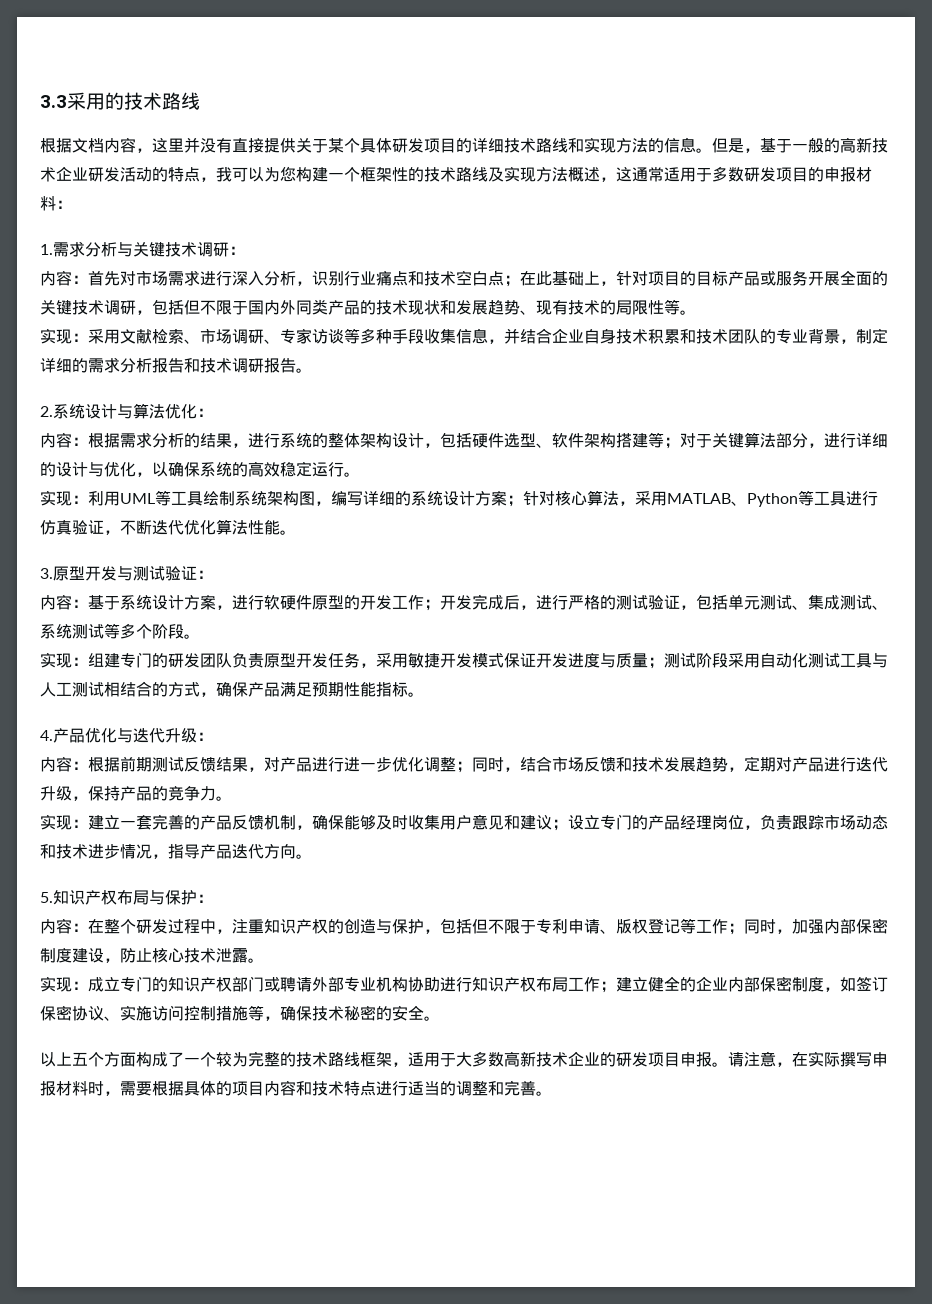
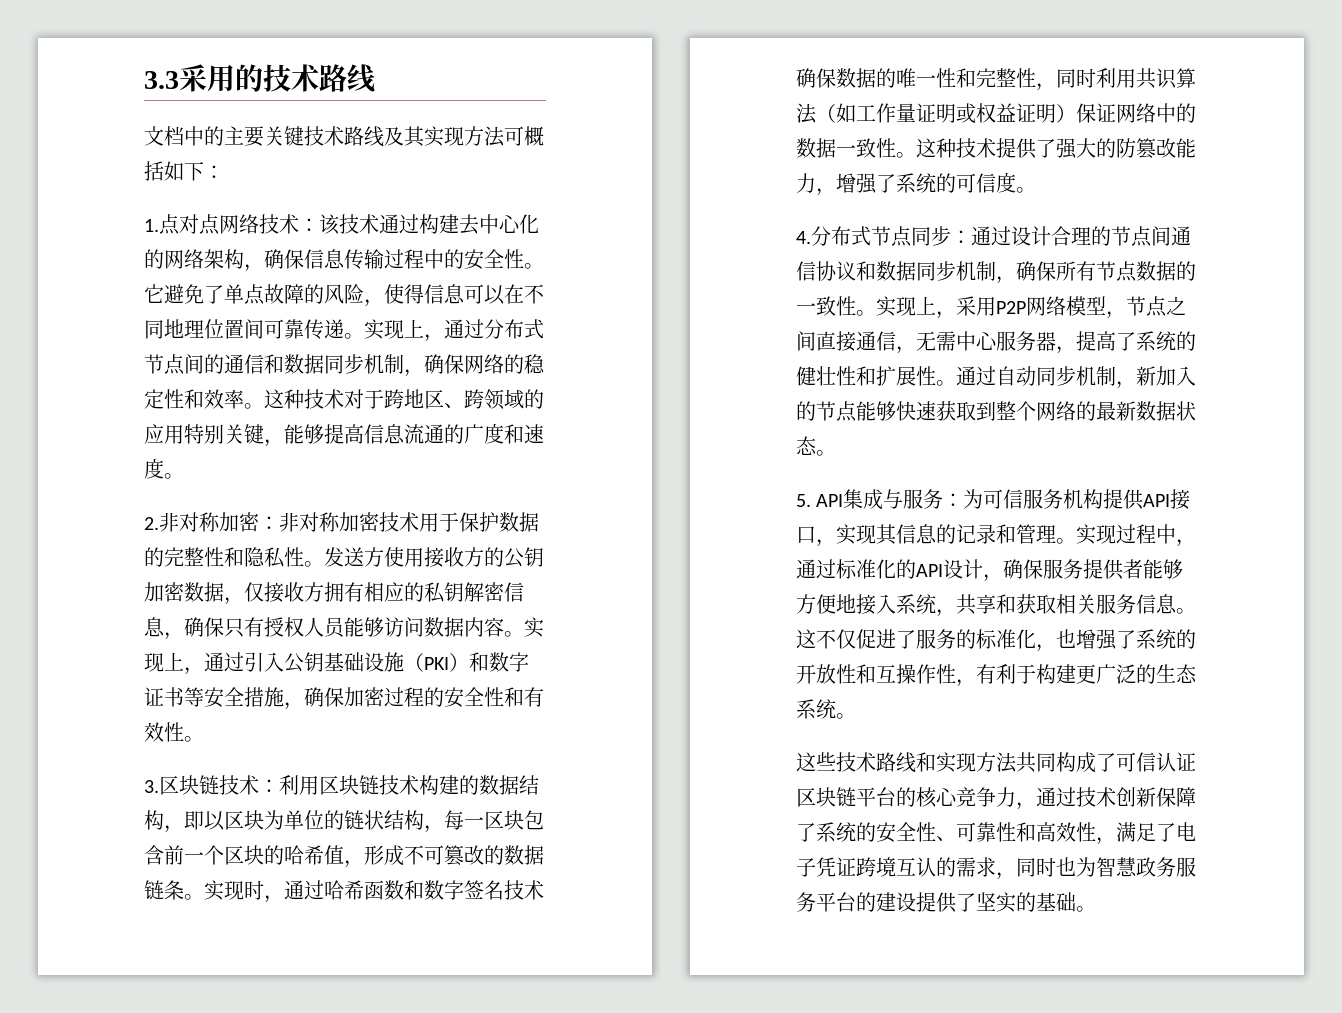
[40,137,504,153] 根据文档内容，这里并没有直接提供关于某个具体研发项目的详细 -> [144,126,544,147] [144,161,224,181] [144,214,539,235] [144,249,544,272] [144,284,544,307] [144,319,544,342] [144,354,545,377] [144,389,544,410] [144,423,544,447] [144,458,184,479] [144,512,539,532] [144,547,544,568] [144,582,524,605] [144,617,544,640] [144,652,529,675] [144,687,544,710] [144,722,204,742] [144,775,539,795] [144,810,544,833] [144,845,544,868] [144,880,544,903] [796,68,1196,91] [796,103,1196,124] [796,138,1196,159] [796,172,1036,196] [796,226,1191,247] [796,261,1196,284] [796,296,1186,319] [796,331,1196,354] [796,366,1196,389] [796,401,1196,422] [796,436,836,456] [796,489,1191,510] [796,524,1196,547] [796,559,1183,582] [796,594,1196,617] [796,629,1196,652] [796,664,1197,687] [796,699,856,719] [796,752,836,772] 文档中的主要关键技术路线及其实现方法可概括如下： // 1.点对点网络技术：该技术通过构建去中心化的网络架构，确保信息传输过程中的安全性。它避免了单点故障的风险，使得信息可以在不同地理位置间可靠传递。实现上，通过分布式节点间的通信和数据同步机制，确保网络的稳定性和效率。这种技术对于跨地区、跨领域的应用特别关键，能够提高信息流通的广度和速度。 // 2.非对称加密：非对称加密技术用于保护数据的完整性和隐私性。发送方使用接收方的公钥加密数据，仅接收方拥有相应的私钥解密信息，确保只有授权人员能够访问数据内容。实现上，通过引入公钥基础设施（PKI）和数字证书等安全措施，确保加密过程的安全性和有效性。 // 3.区块链技术：利用区块链技术构建的数据结构，即以区块为单位的链状结构，每一区块包含前一个区块的哈希值，形成不可篡改的数据链条。实现时，通过哈希函数和数字签名技术确保数据的唯一性和完整性，同时利用共识算法（如工作量证明或权益证明）保证网络中的数据一致性。这种技术提供了强大的防篡改能力，增强了系统的可信度。 // 4.分布式节点同步：通过设计合理的节点间通信协议和数据同步机制，确保所有节点数据的一致性。实现上，采用P2P网络模型，节点之间直接通信，无需中心服务器，提高了系统的健壮性和扩展性。通过自动同步机制，新加入的节点能够快速获取到整个网络的最新数据状态。 // 5. API集成与服务：为可信服务机构提供API接口，实现其信息的记录和管理。实现过程中，通过标准化的API设计，确保服务提供者能够方便地接入系统，共享和获取相关服务信息。这不仅促进了服务的标准化，也增强了系统的开放性和互操作性，有利于构建更广泛的生态系统。 // 这些
[648,137,888,153] [40,166,872,182] [40,196,72,211] [40,241,245,257] [40,270,888,287] [40,299,696,315] [40,328,888,344] [40,357,312,373] [40,403,213,419] [40,432,888,449] [40,461,360,477] [40,490,878,507] [40,519,296,535] [40,566,213,581] [40,594,888,611] [40,623,200,639] [40,652,888,669] [40,681,424,697] [40,728,213,743] [40,756,888,773] [40,785,232,801] [40,814,888,831] [40,844,312,859] [40,889,213,905] [40,918,888,935] [40,948,264,963] [40,976,888,993] [40,1005,440,1021] [40,1051,888,1067] [40,1080,536,1096] 的信息。但是，基于一般的高新技术企业研发活动的特点，我可以为您构建一个框架性的技术路线及实现方法概述，这通常适用于多数研发项目的申报材料： // 1.需求分析与关键技术调研： // 内容：首先对市场需求进行深入分析，识别行业痛点和技术空白点；在此基础上，针对项目的目标产品或服务开展全面的关键技术调研，包括但不限于国内外同类产品的技术现状和发展趋势、现有技术的局限性等。 // 实现：采用文献检索、市场调研、专家访谈等多种手段收集信息，并结合企业自身技术积累和技术团队的专业背景，制定详细的需求分析报告和技术调研报告。 // 2.系统设计与算法优化： // 内容：根据需求分析的结果，进行系统的整体架构设计，包括硬件选型、软件架构搭建等；对于关键算法部分，进行详细的设计与优化，以确保系统的高效稳定运行。 // 实现：利用UML等工具绘制系统架构图，编写详细的系统设计方案；针对核心算法，采用MATLAB、Python等工具进行仿真验证，不断迭代优化算法性能。 // 3.原型开发与测试验证： // 内容：基于系统设计方案，进行软硬件原型的开发工作；开发完成后，进行严格的测试验证，包括单元测试、集成测试、系统测试等多个阶段。 // 实现：组建专门的研发团队负责原型开发任务，采用敏捷开发模式保证开发进度与质量；测试阶段采用自动化测试工具与人工测试相结合的方式，确保产品满足预期性能指标。 // 4.产品优化与迭代升级： // 内容：根据前期测试反馈结果，对产品进行进一步优化调整；同时，结合市场反馈和技术发展趋势，定期对产品进行迭代升级，保持产品的竞争力。 // 实现：建立一套完善的产品反馈机制，确保能够及时收集用户意见和建议；设立专门的产品经理岗位，负责跟踪市场动态和技术进步情况，指导产品迭代方向。 // 5.知识产权布局与保护： // 内容：在整个研发过程中，注重知识产权的创造与保护，包括但不限于专利申请、版权登记等工作；同时，加强内部保密制度建设，防止核心技术泄露。 // 实现：成立专门的知识产权部门或聘请外部专业机构协助进行知识产权布局工作；建立健全的企业内部保密制度，如签订保密协议、实施访问控制措施等，确保技术秘密的安全。 // 以上五个方面构成了一个较为完整的技术路线框架，适用于大多数高新技术企业的研发项目申报。请注意，在实际撰写申报材料时，需要根据具体的项目内容和技术特点进行适当的调整和完善 -> [1016,752,1196,773] [796,787,1196,810] [796,822,1196,845] [796,857,1196,880] [796,892,1076,913] 共同构成了可信认证区块链平台的核心竞争力，通过技术创新保障了系统的安全性、可靠性和高效性，满足了电子凭证跨境互认的需求，同时也为智慧政务服务平台的建设提供了坚实的基础

